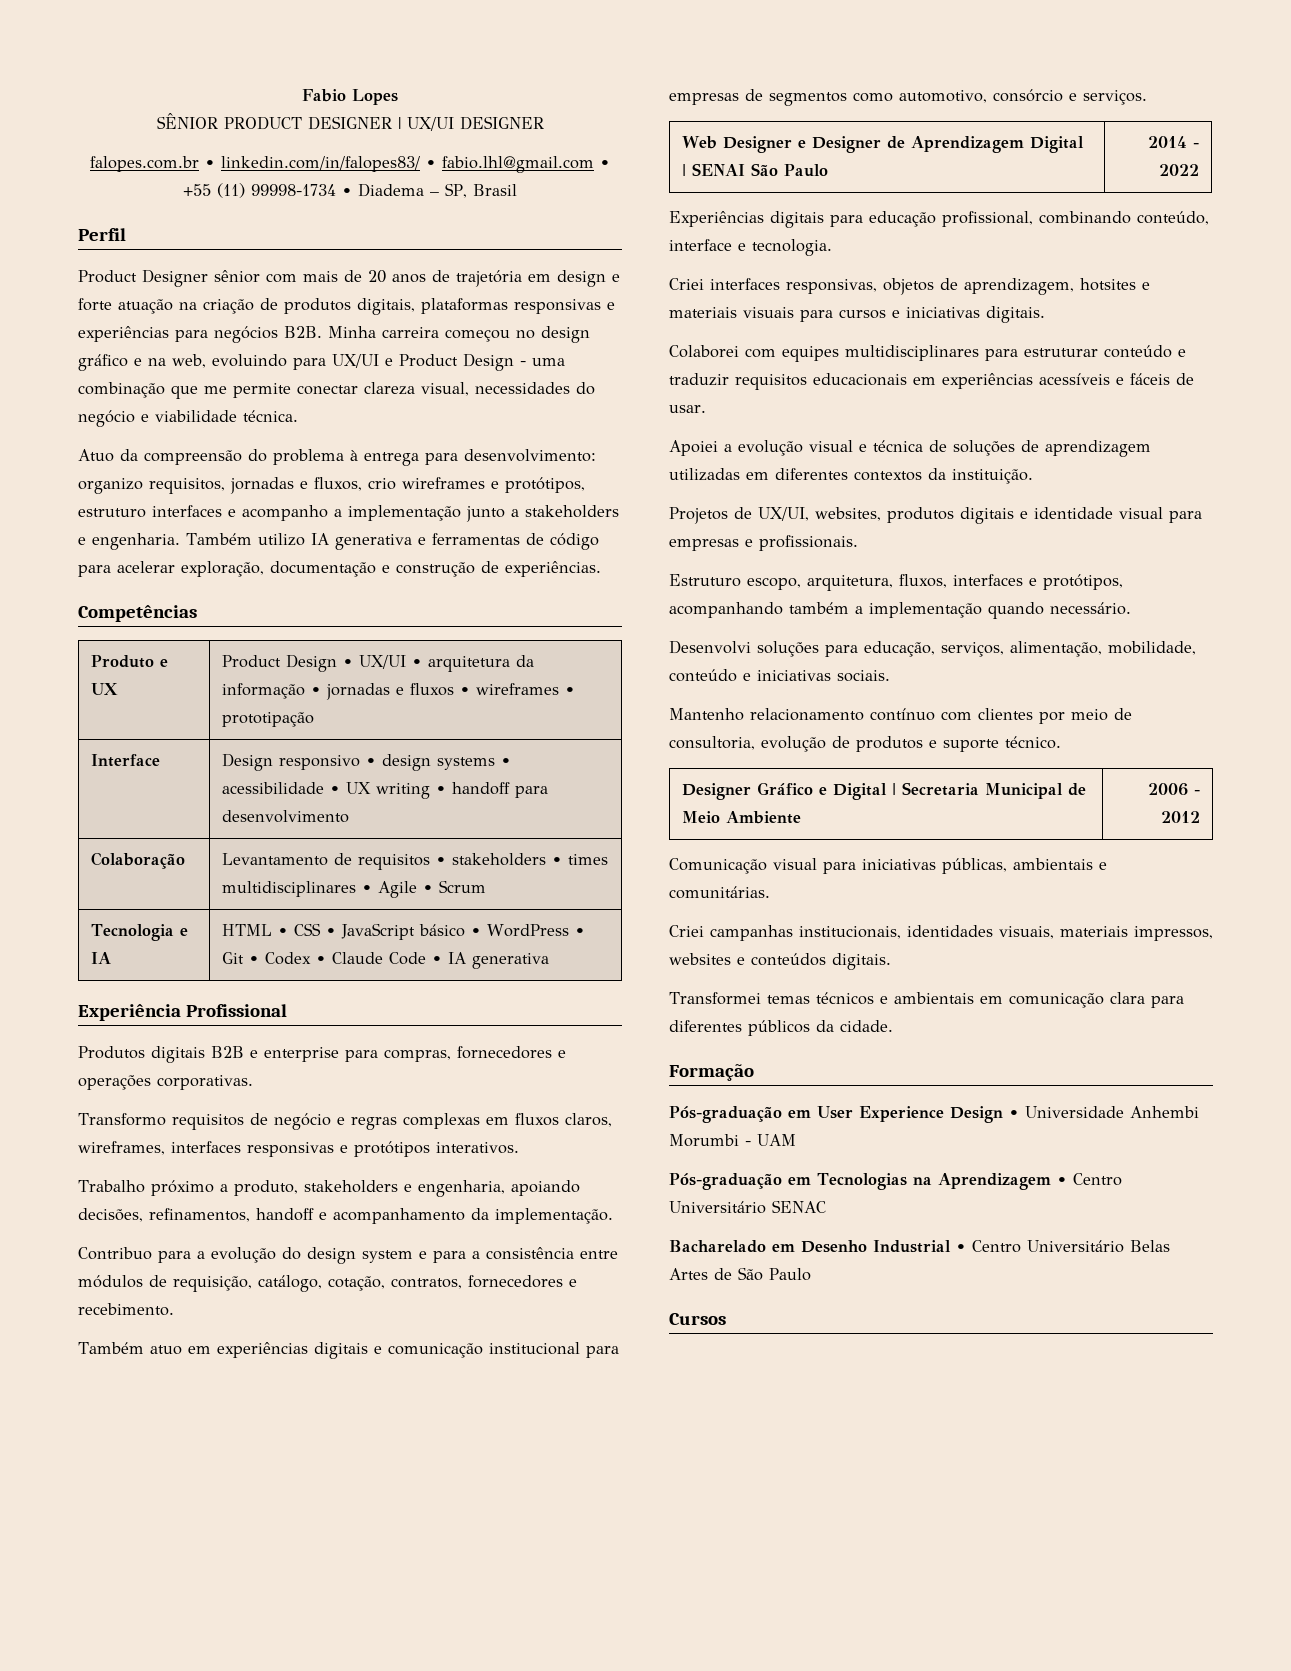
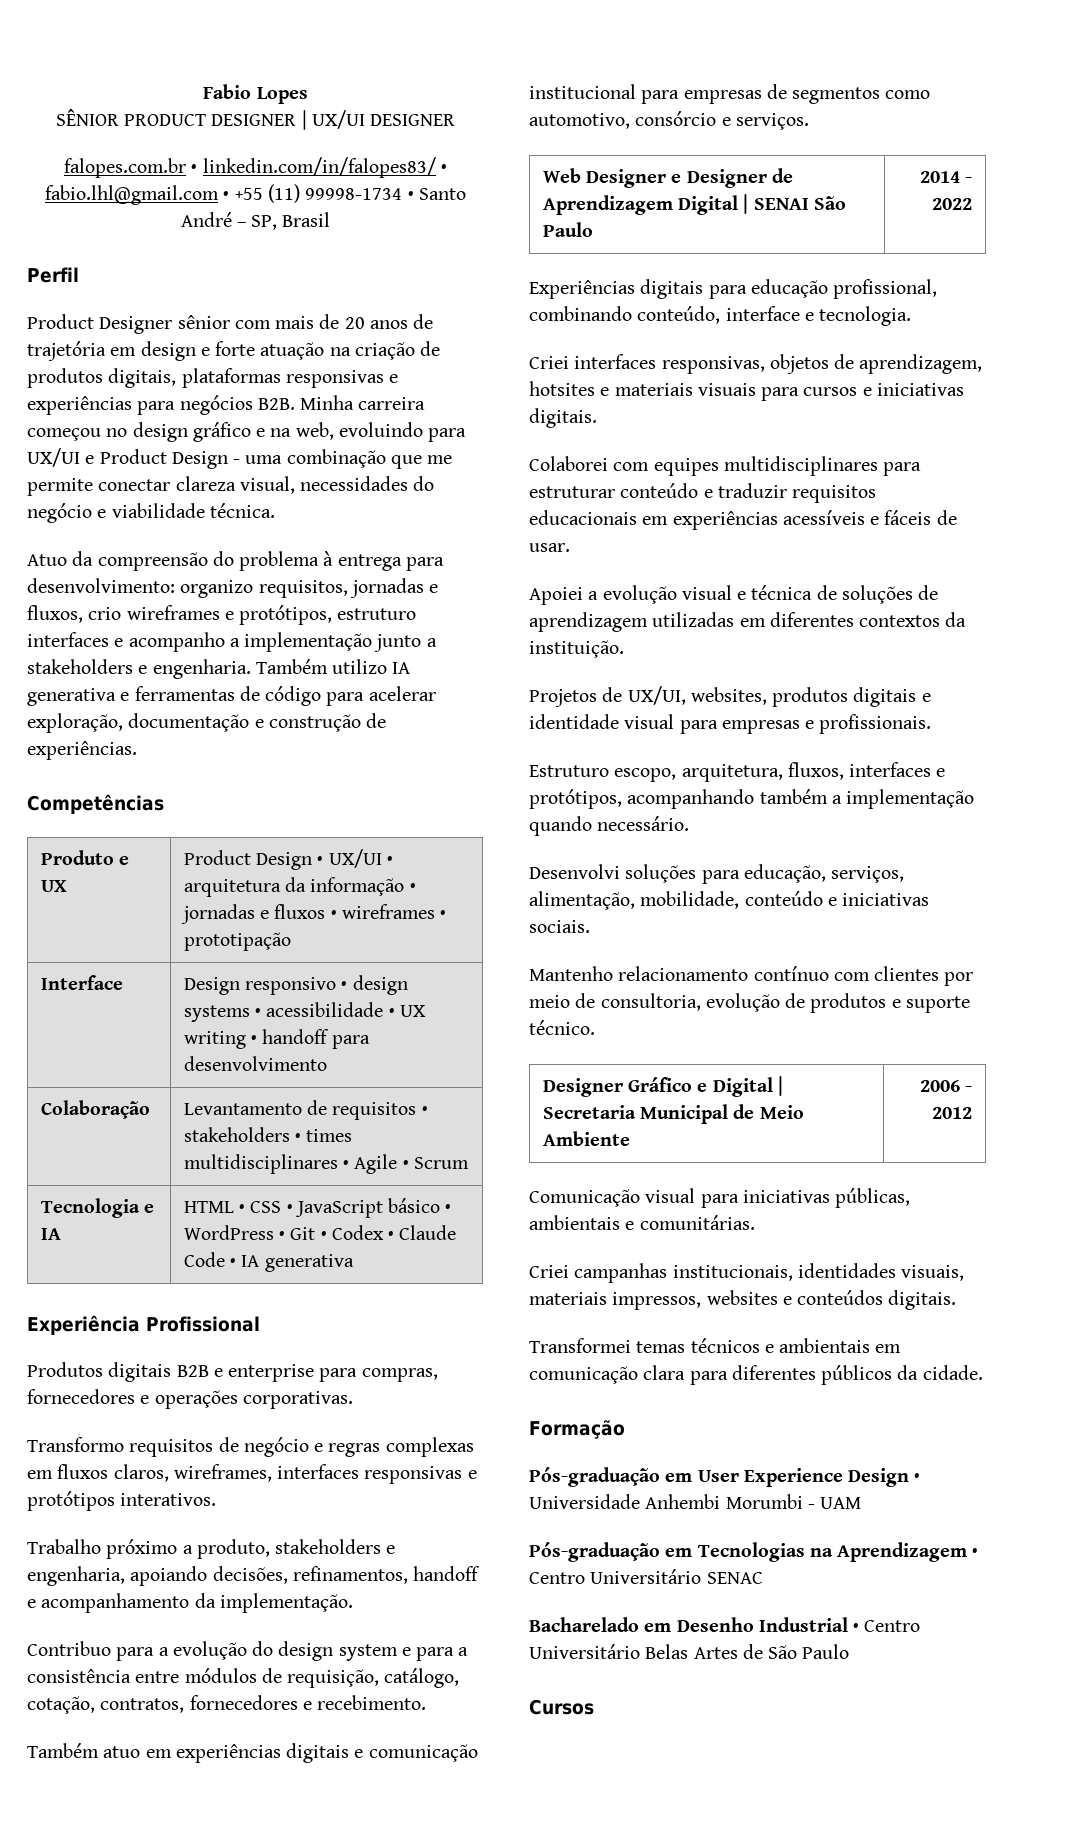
[358,183,425,197] Diadema -> [418,188,466,200] [180,212,232,227] Santo André

